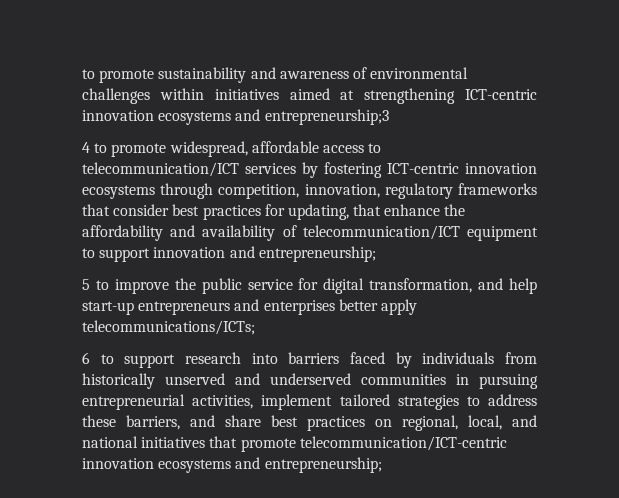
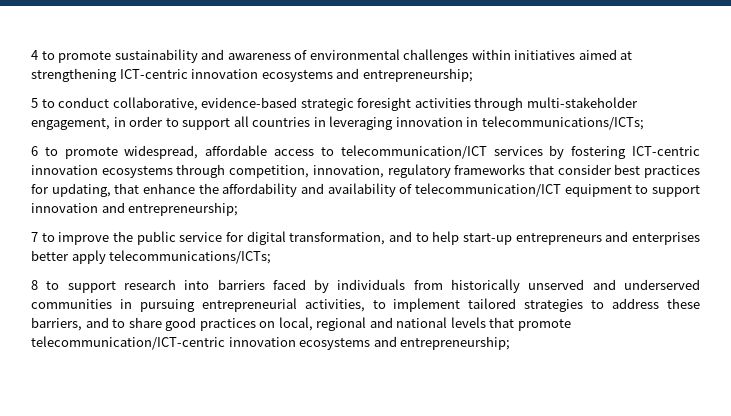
(82, 74) none -> [31,50,38,60] 4
[264,109,389,125] [82,142,90,153] entrepreneurship;3 // 4 -> [362,68,473,82] [31,97,638,111] [31,116,644,130] [31,146,38,156] entrepreneurship; // 5 to conduct collaborative, evidence-based strategic foresight activities through multi-stakeholder engagement, in order to support all countries in leveraging innovation in telecommunications/ICTs; // 6
[82,279,90,290] 5 -> [31,232,38,242] 7
(504, 284) none -> [415,233,429,242] to
[82,352,90,364] 6 -> [31,280,38,290] 8
(254, 402) none -> [372,300,386,309] to
[225,415,502,431] share best practices on regional, local, -> [112,317,367,331] to share good practices on local, regional
[141,437,206,448] initiatives -> [450,317,486,328] levels

